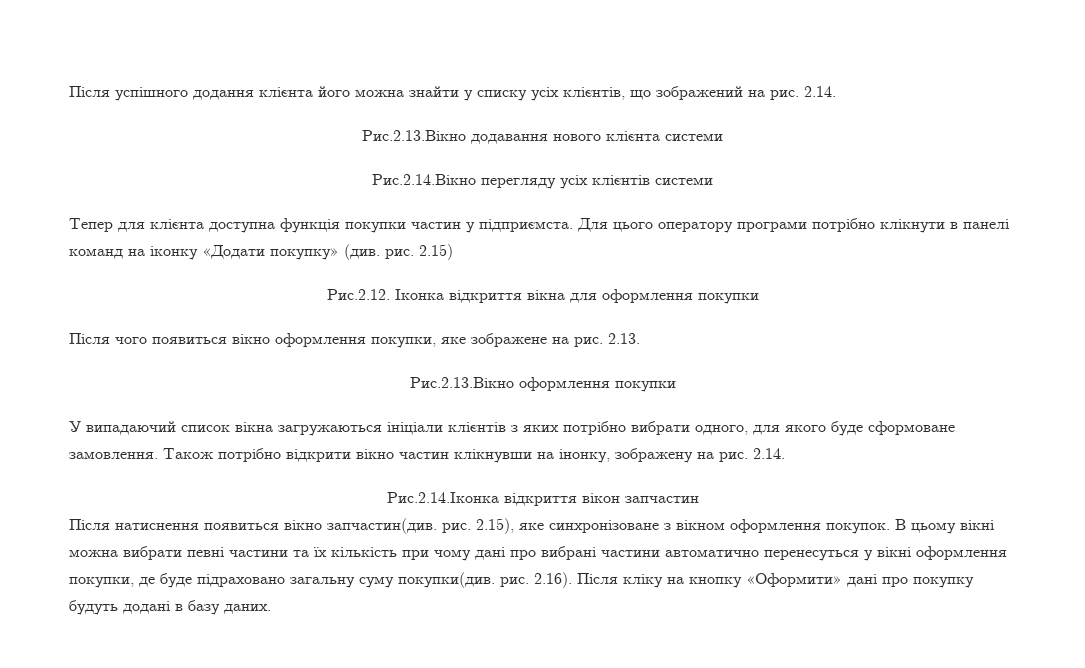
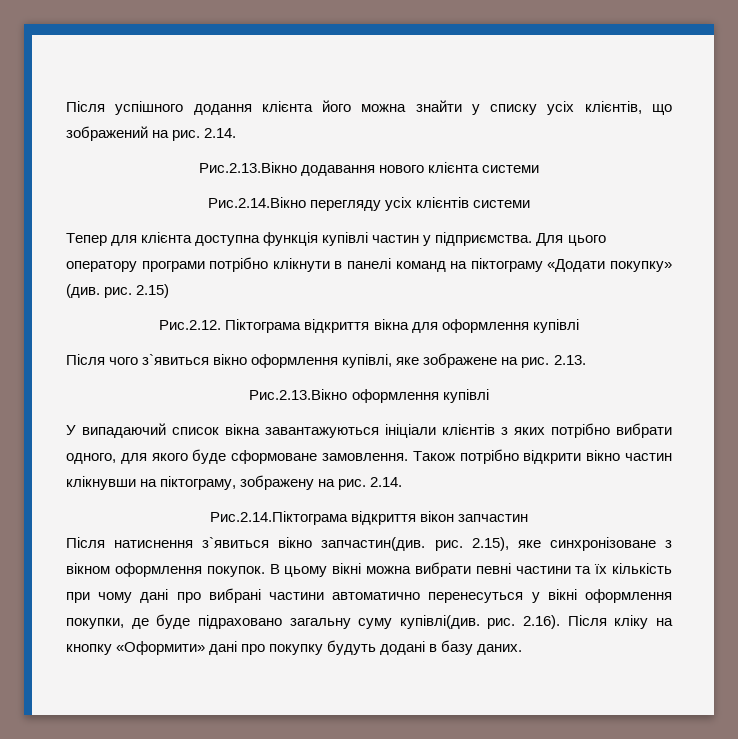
[345,222,406,233] покупки -> [322,232,369,246] купівлі
[479,219,573,232] підприємста. -> [435,232,533,246] підприємства.
[150,246,198,260] іконку -> [470,258,543,272] піктограму
[394,289,444,300] Іконка -> [225,319,302,333] Піктограма
[697,293,759,304] покупки -> [532,319,579,333] купівлі
[152,337,227,344] появиться -> [142,354,210,365] з`явиться
[371,337,436,348] покупки, -> [342,354,393,368] купівлі,
[614,381,676,392] покупки -> [442,389,489,403] купівлі
[278,425,382,436] загружаються -> [265,427,379,438] завантажуються
[559,449,610,463] інонку, -> [160,476,237,490] піктограму,
[386,492,499,503] Рис.2.14.Іконка -> [209,511,348,525] Рис.2.14.Піктограма
[204,523,279,530] появиться -> [202,537,270,548] з`явиться
[398,572,495,588] покупки(див. -> [399,615,480,629] купівлі(див.

